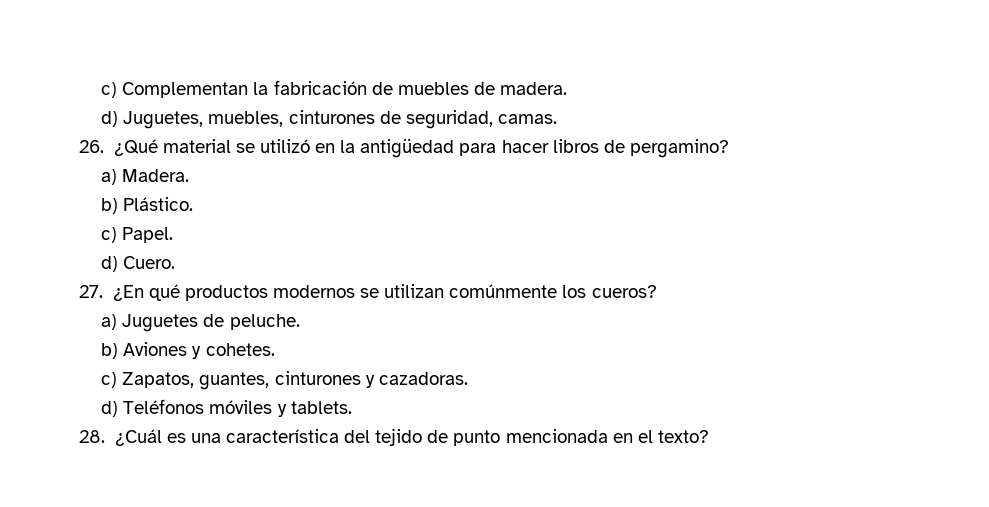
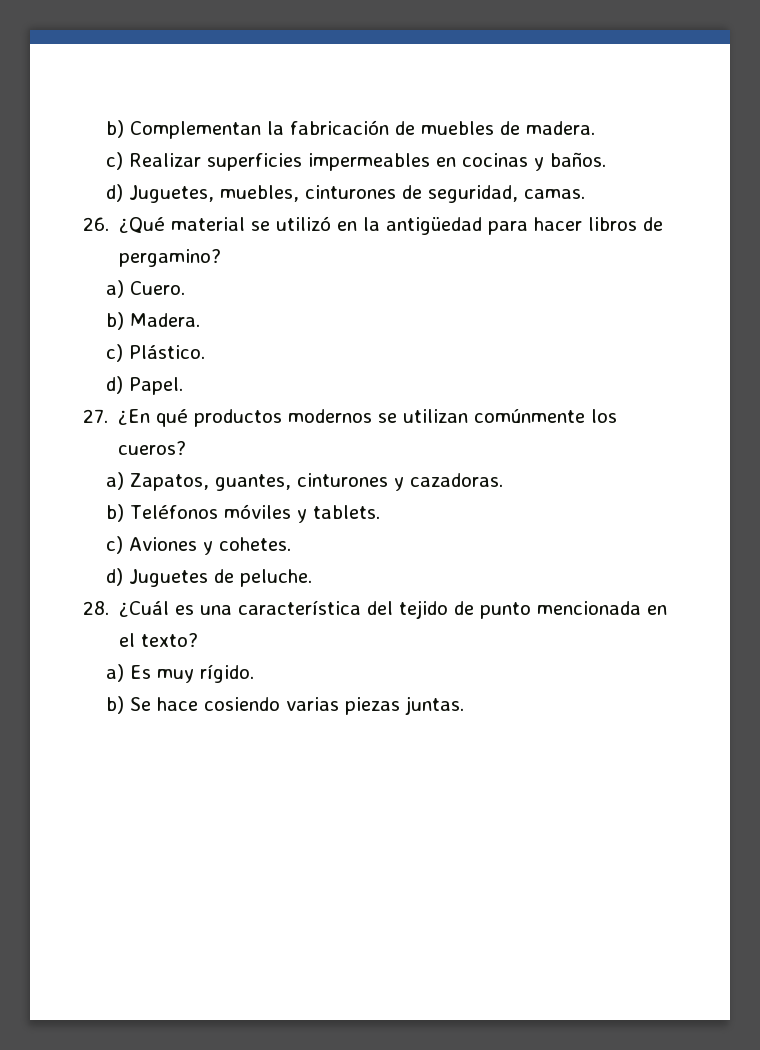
[101,82,118,98] c) -> [105,120,124,138] b)
(568, 88) none -> [105,152,606,171] // c) Realizar superficies impermeables en cocinas y baños.
(118, 177) none -> [129,281,185,295] [105,312,124,330] Cuero. // b)
[101,198,119,214] b) -> [105,344,123,362] c)
[101,227,118,243] c) -> [105,376,123,394] d)
[101,256,176,272] // d) Cuero. -> (183, 386) none
[122,314,300,332] [101,342,275,359] [101,372,118,388] Juguetes de peluche. // b) Aviones y cohetes. // c) -> (124, 481) none
[101,401,119,417] d) -> [105,504,124,522] b)
(352, 407) none -> [105,536,291,555] [105,568,312,587] // c) Aviones y cohetes. // d) Juguetes de peluche.
(709, 436) none -> [105,664,254,683] [105,696,464,715] // a) Es muy rígido. // b) Se hace cosiendo varias piezas juntas.

